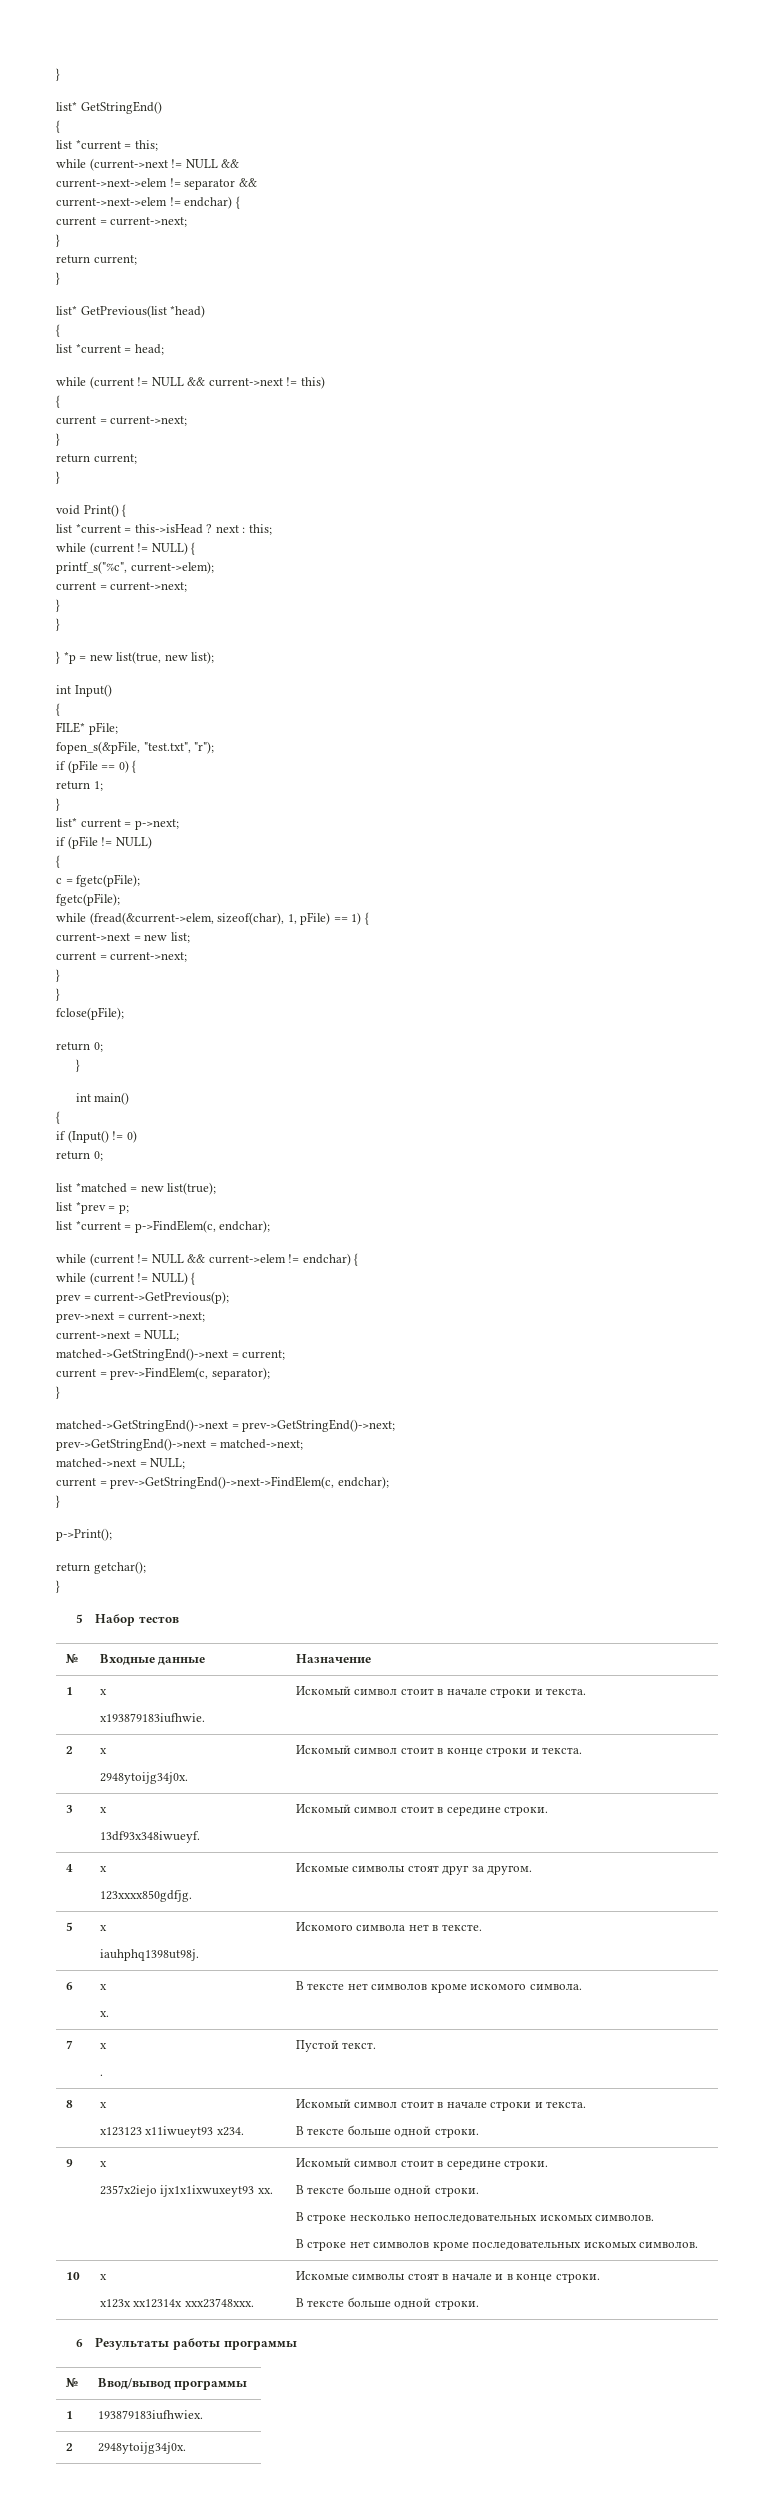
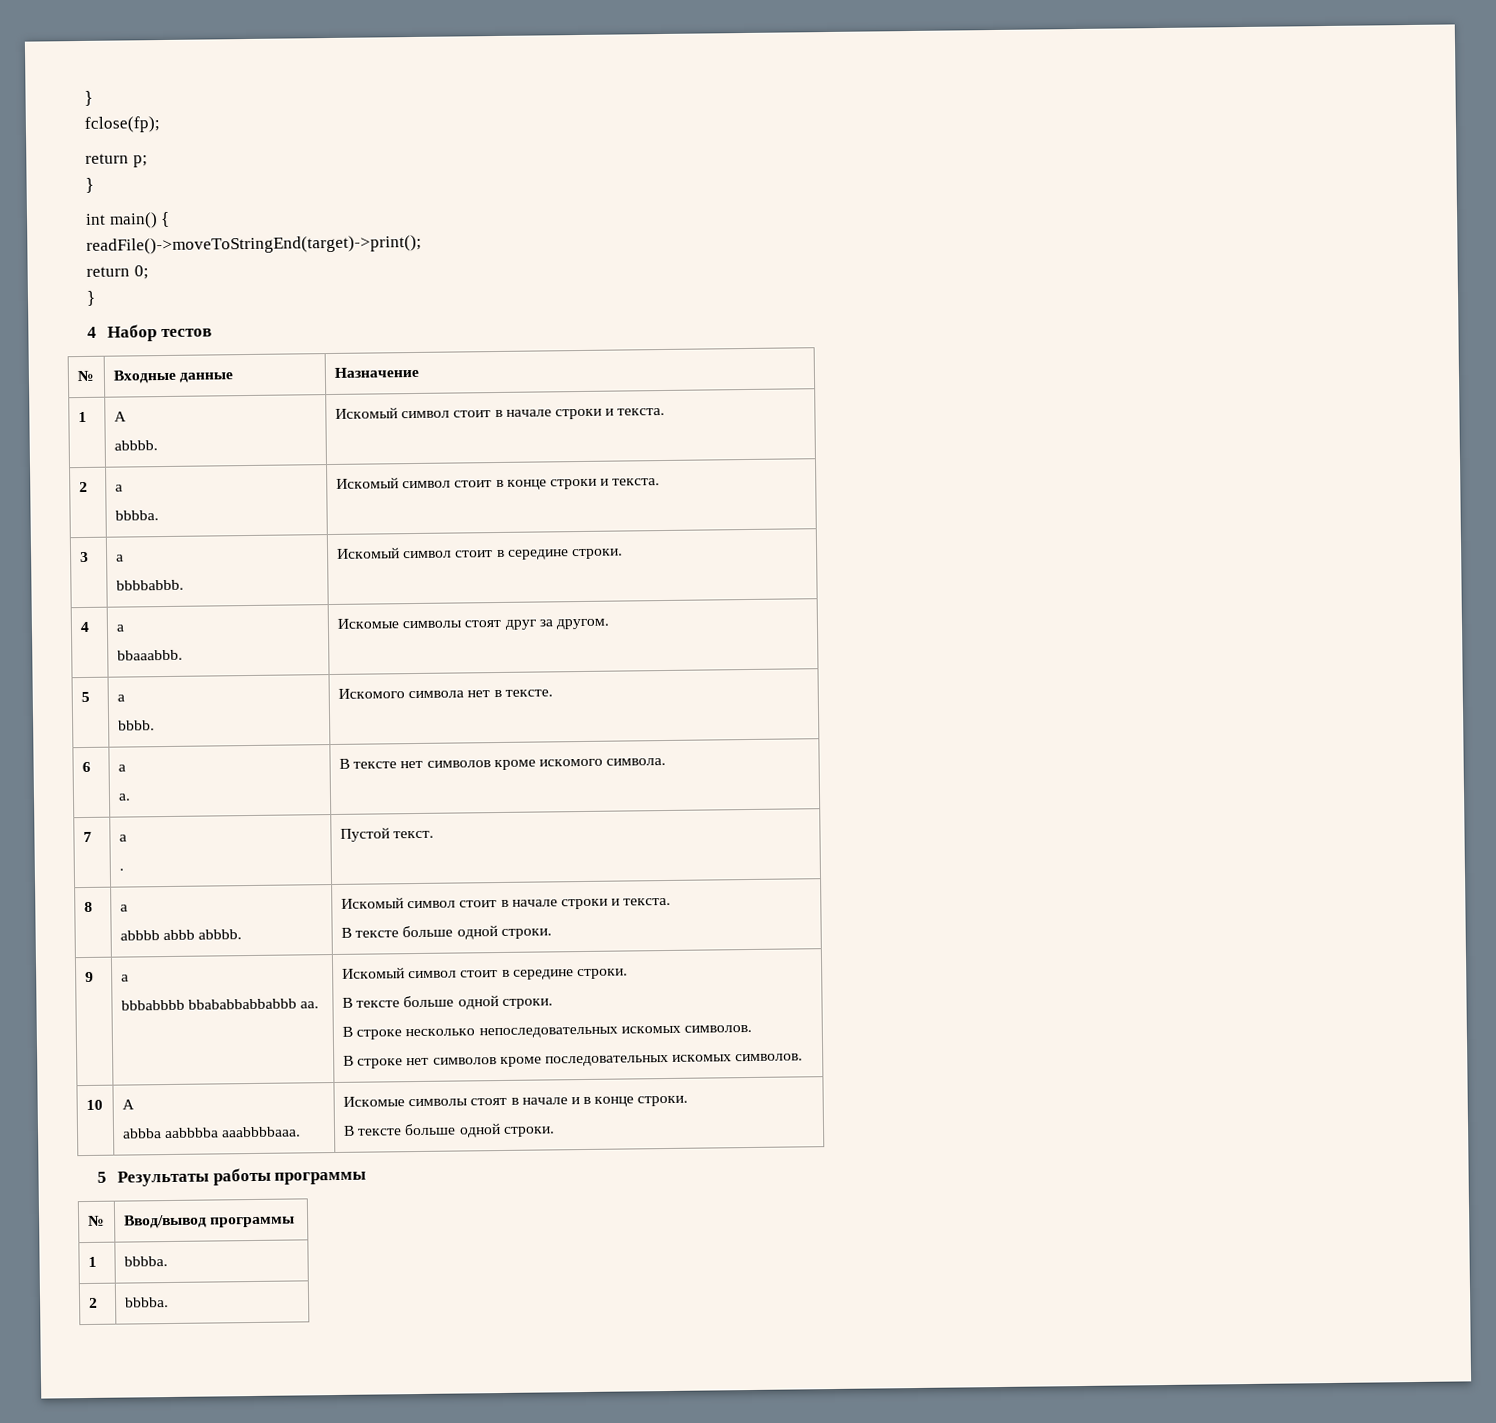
[56,68,60,81] [56,101,162,114] [56,120,60,133] [56,139,158,151] [56,158,240,171] [56,178,257,190] [56,196,240,209] [56,217,188,227] [56,234,60,247] [56,255,137,265] [56,272,60,285] [56,305,206,318] [56,324,60,337] [56,343,164,355] [56,376,325,389] [56,395,60,408] [56,416,188,426] [56,433,60,446] [56,454,137,464] [56,471,60,484] [56,504,127,517] [56,523,272,535] [56,542,196,555] [56,561,214,574] [56,582,188,592] [56,599,60,612] [56,618,60,631] [56,651,215,664] [56,684,112,697] [56,703,60,716] [56,722,118,735] [56,741,215,754] [56,760,137,773] [56,781,103,791] [56,798,60,811] [56,817,179,830] [56,836,152,849] [56,855,60,868] [56,874,141,887] [56,893,120,906] [56,912,369,925] [56,932,190,943] [56,952,188,962] [56,969,60,982] [56,988,60,1001] [56,1007,124,1020] [56,1042,103,1052] } // list* GetStringEnd() // { // list *current = this; // while (current->next != NULL && // current->next->elem != separator && // current->next->elem != endchar) { // current = current->next; // } // return current; // } // list* GetPrevious(list *head) // { // list *current = head; // while (current != NULL && current->next != this) // { // current = current->next; // } // return current; // } // void Print() { // list *current = this->isHead ? next : this; // while (current != NULL) { // printf_s("%c", current->elem); // current = current->next; // } // } // } *p = new list(true, new list); // int Input() // { // FILE* pFile; // fopen_s(&pFile, "test.txt", "r"); // if (pFile == 0) { // return 1; // } // list* current = p->next; // if (pFile != NULL) // { // c = fgetc(pFile); // fgetc(pFile); // while (fread(&current->elem, sizeof(char), 1, pFile) == 1) { // current->next = new list; // current = current->next; // } // } // fclose(pFile); // return 0; -> [84,90,94,106] [84,116,161,133] [85,153,148,168] } // fclose(fp); // return p;
[56,1111,60,1124] [56,1130,137,1143] [56,1151,103,1161] [56,1182,217,1195] [56,1201,129,1214] [56,1220,271,1233] [56,1253,359,1266] [56,1272,196,1285] [56,1291,230,1304] [56,1312,206,1323] [56,1330,180,1341] [56,1348,286,1361] [56,1367,270,1380] [56,1386,60,1399] [56,1419,396,1432] [56,1438,304,1451] [56,1458,186,1469] [56,1476,389,1489] [56,1495,60,1508] [56,1528,112,1541] [56,1561,146,1574] [56,1580,60,1593] [75,1614,83,1623] // { // if (Input() != 0) // return 0; // list *matched = new list(true); // list *prev = p; // list *current = p->FindElem(c, endchar); // while (current != NULL && current->elem != endchar) { // while (current != NULL) { // prev = current->GetPrevious(p); // prev->next = current->next; // current->next = NULL; // matched->GetStringEnd()->next = current; // current = prev->FindElem(c, separator); // } // matched->GetStringEnd()->next = prev->GetStringEnd()->next; // prev->GetStringEnd()->next = matched->next; // matched->next = NULL; // current = prev->GetStringEnd()->next->FindElem(c, endchar); // } // p->Print(); // return getchar(); // } // 5 -> [160,211,171,228] [86,234,423,255] [86,265,149,280] [86,290,97,306] [87,326,98,338] { // readFile()->moveToStringEnd(target)->print(); // return 0; // } // 4
[99,1689,107,1695] [99,1713,205,1723] x // x193879183iufhwie. -> [113,411,127,422] [113,440,158,451] A // abbbb.
[99,1748,107,1754] [99,1772,188,1784] x // 2948ytoijg34j0x. -> [114,484,123,492] [114,510,159,521] a // bbbba.
[99,1807,107,1813] [99,1831,200,1843] x // 13df93x348iwueyf. -> [115,554,124,562] [115,579,184,591] a // bbbbabbb.
[99,1866,107,1872] [99,1890,192,1902] x // 123xxxx850gdfjg. -> [115,624,124,632] [116,649,183,661] a // bbaaabbb.
[99,1925,107,1931] [99,1949,199,1961] x // iauhphq1398ut98j. -> [116,694,125,702] [117,720,155,731] a // bbbb.
[99,1984,107,1990] [99,2011,109,2017] x // x. -> [117,764,126,772] [117,793,131,801] a // a.
[99,2043,107,2049] x -> [118,834,127,842] a
[99,2102,107,2108] [99,2126,244,2138] x // x123123 x11iwueyt93 x234. -> [119,904,128,912] [119,929,243,941] a // abbbb abbb abbbb.
[99,2161,107,2167] [99,2185,273,2197] x // 2357x2iejo ijx1x1ixwuxeyt93 xx. -> [120,974,129,982] [120,998,320,1011] a // bbbabbbb bbababbabbabbb aa.
[99,2274,107,2280] [99,2298,254,2308] x // x123x xx12314x xxx23748xxx. -> [121,1099,135,1110] [121,1126,302,1139] A // abbba aabbbba aaabbbbaaa.
[75,2339,83,2347] 6 -> [97,1171,108,1183] 5
[97,2410,203,2420] [65,2443,73,2451] [97,2442,186,2454] 193879183iufhwiex. // 2 | 2948ytoijg34j0x. -> [123,1256,168,1267] [88,1297,98,1308] [124,1297,169,1308] bbbba. // 2 | bbbba.

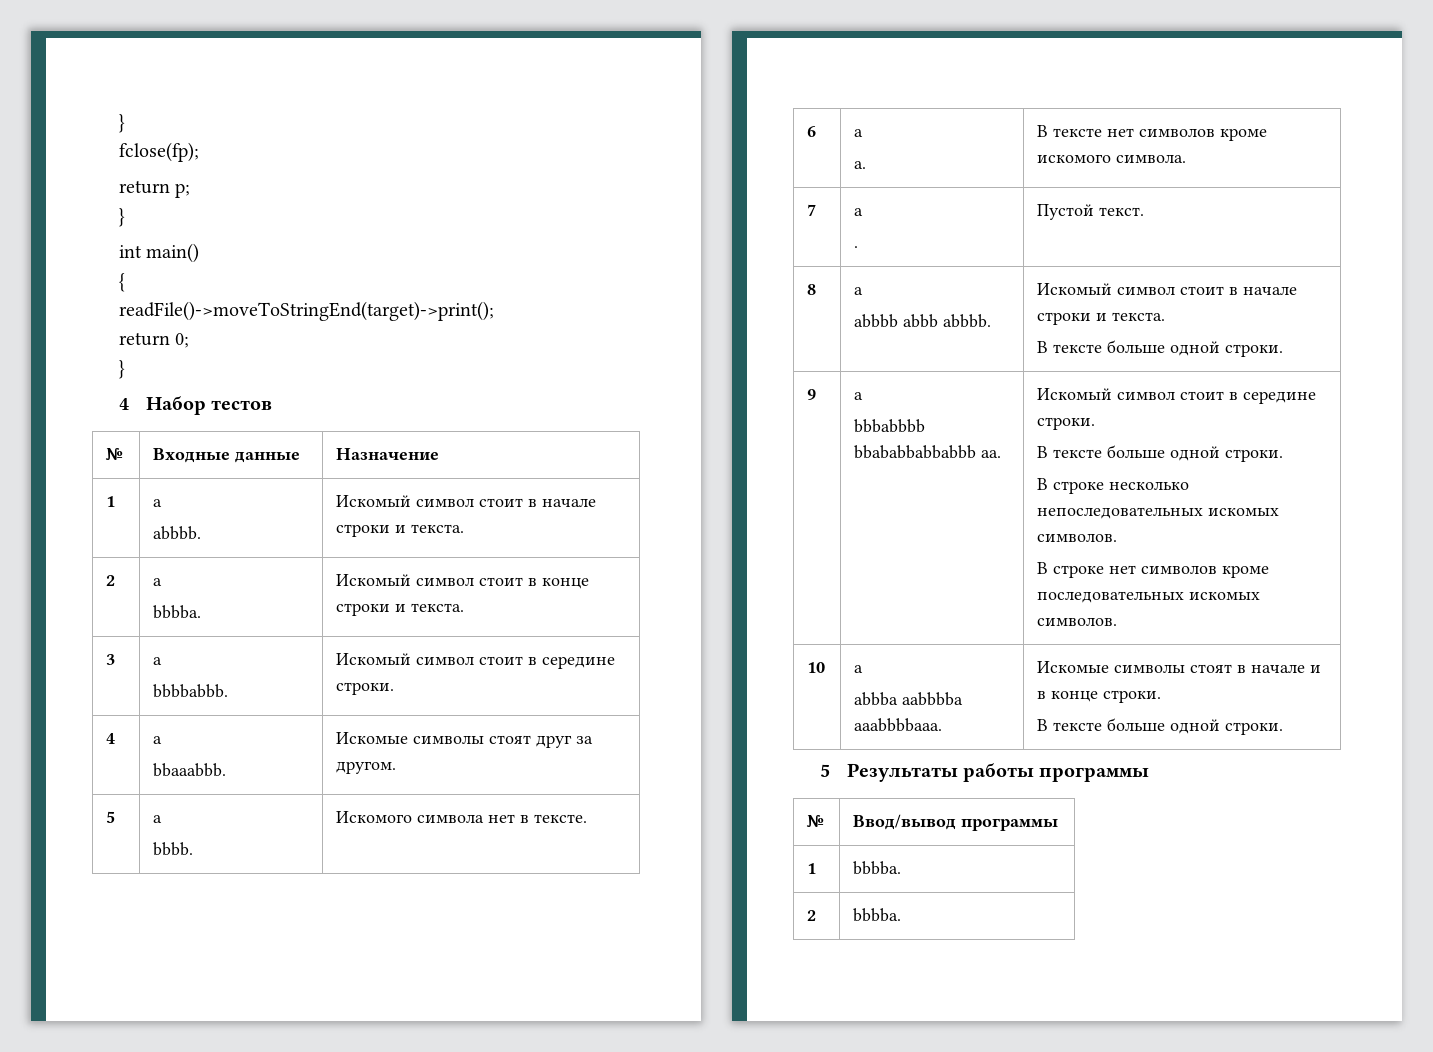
(158, 220) none -> (200, 253) //
[113,411,127,422] A -> [153,499,163,507] a
[121,1099,135,1110] A -> [854,665,864,673] a

